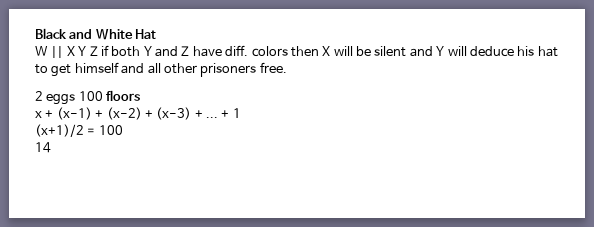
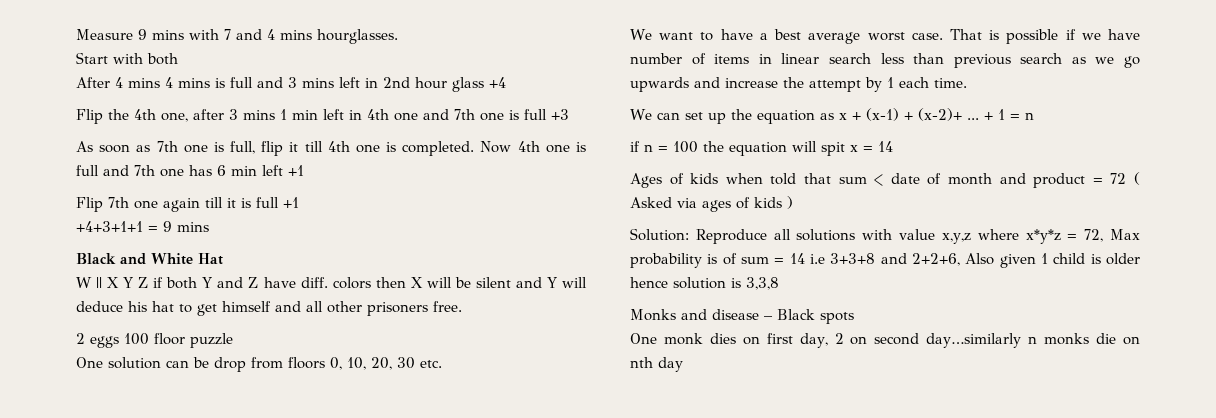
(35, 33) none -> [76,29,398,44] [76,52,178,65] [76,77,506,92] [76,109,569,124] [76,141,587,156] [76,165,304,177] [76,197,299,212] [76,221,209,232] Measure 9 mins with 7 and 4 mins hourglasses. // Start with both // After 4 mins 4 mins is full and 3 mins left in 2nd hour glass +4 // Flip the 4th one, after 3 mins 1 min left in 4th one and 7th one is full +3 // As soon as 7th one is full, flip it till 4th one is completed. Now 4th one is full and 7th one has 6 min left +1 // Flip 7th one again till it is full +1 // +4+3+1+1 = 9 mins //
[106,90,141,101] [35,107,241,120] [35,124,123,137] [35,142,51,153] floors // x + (x-1) + (x-2) + (x-3) + ... + 1 // (x+1)/2 = 100 // 14 -> [154,333,233,348] [76,357,442,372] [630,29,1140,44] [630,53,1140,68] [630,77,967,92] [630,108,1034,124] [630,141,893,156] [630,172,1141,188] [630,196,793,212] [630,228,1140,244] [630,253,1140,268] [630,277,779,290] [630,309,854,324] [630,333,1140,348] [630,357,683,372] floor puzzle // One solution can be drop from floors 0, 10, 20, 30 etc. // We want to have a best average worst case. That is possible if we have number of items in linear search less than previous search as we go upwards and increase the attempt by 1 each time. // We can set up the equation as x + (x-1) + (x-2)+ ... + 1 = n // if n = 100 the equation will spit x = 14 // Ages of kids when told that sum < date of month and product = 72 ( Asked via ages of kids ) // Solution: Reproduce all solutions with value x,y,z where x*y*z = 72, Max probability is of sum = 14 i.e 3+3+8 and 2+2+6, Also given 1 child is older hence solution is 3,3,8 // Monks and disease – Black spots // One monk dies on first day, 2 on second day…similarly n monks die on nth day

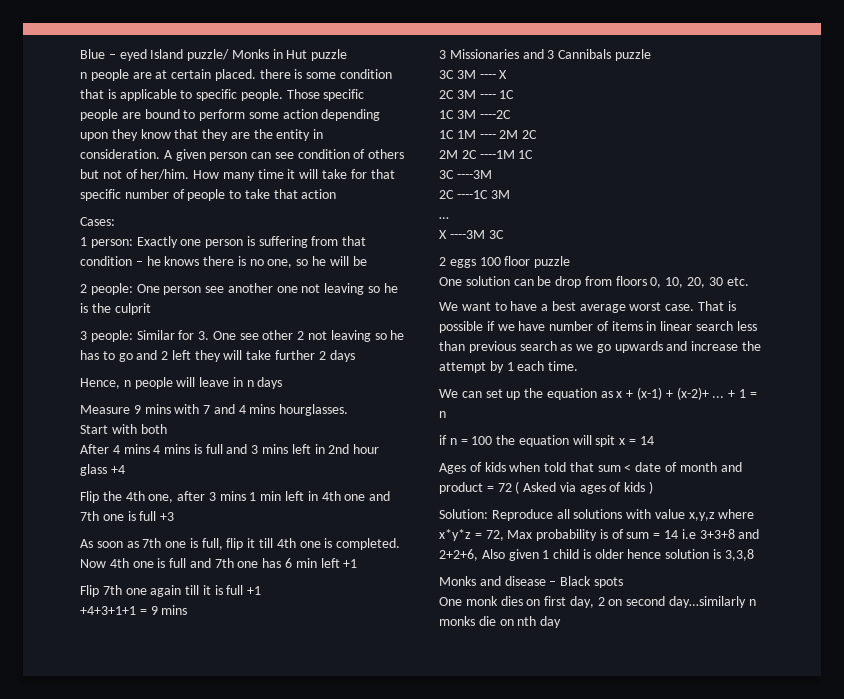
(76, 34) none -> [80,49,348,61] [80,69,393,81] [80,89,365,101] [80,109,381,121] [80,129,324,141] [80,149,405,161] [80,169,395,181] [80,189,337,201] [80,217,115,226] [80,236,367,248] [80,256,367,268] [80,283,398,295] [80,303,151,315] [80,330,405,342] [80,350,355,362] [80,377,283,389] Blue – eyed Island puzzle/ Monks in Hut puzzle // n people are at certain placed. there is some condition that is applicable to specific people. Those specific people are bound to perform some action depending upon they know that they are the entity in consideration. A given person can see condition of others but not of her/him. How many time it will take for that specific number of people to take that action // Cases: // 1 person: Exactly one person is suffering from that condition – he knows there is no one, so he will be // 2 people: One person see another one not leaving so he is the culprit // 3 people: Similar for 3. One see other 2 not leaving so he has to go and 2 left they will take further 2 days // Hence, n people will leave in n days //
[76,253,223,265] [76,277,588,289] [76,301,462,316] Black and White Hat // W || X Y Z if both Y and Z have diff. colors then X will be silent and Y will deduce his hat to get himself and all other prisoners free. -> [439,49,651,61] [439,70,508,79] [439,90,515,99] [439,110,511,119] [439,130,538,139] [439,150,534,159] [439,170,492,179] [439,190,510,199] [439,217,449,219] [439,230,504,239] 3 Missionaries and 3 Cannibals puzzle // 3C 3M ---- X // 2C 3M ---- 1C // 1C 3M ----2C // 1C 1M ---- 2M 2C // 2M 2C ----1M 1C // 3C ----3M // 2C ----1C 3M // … // X ----3M 3C

